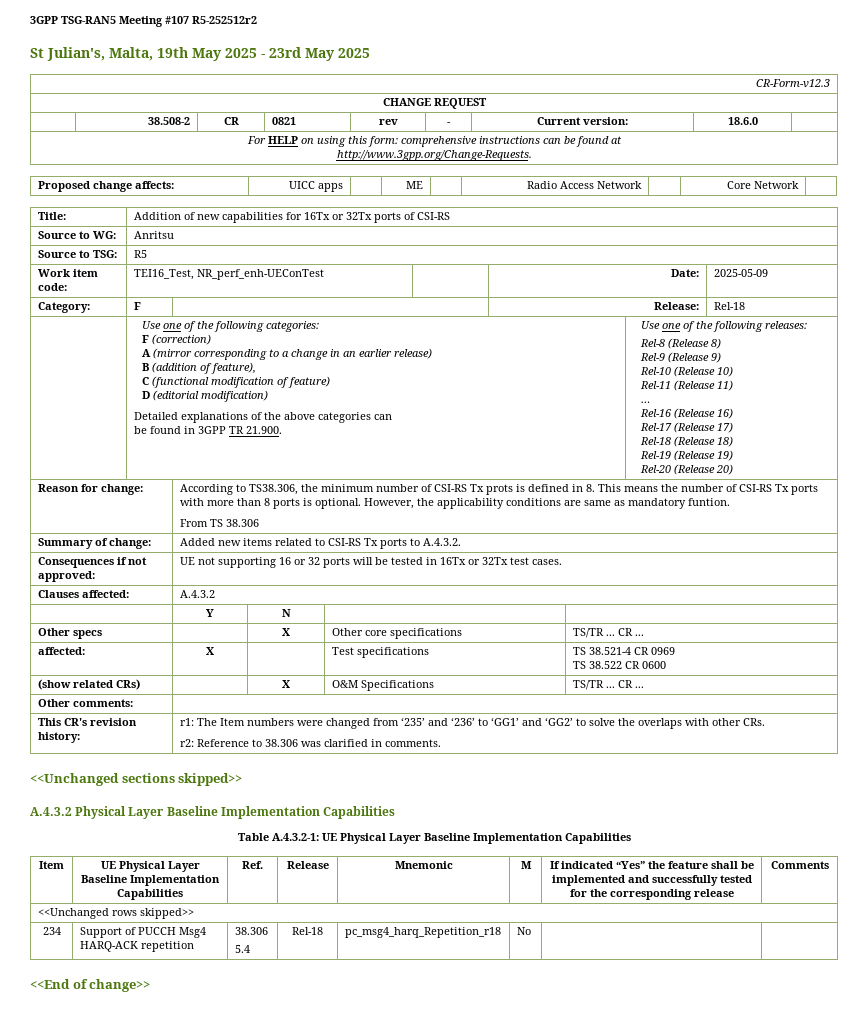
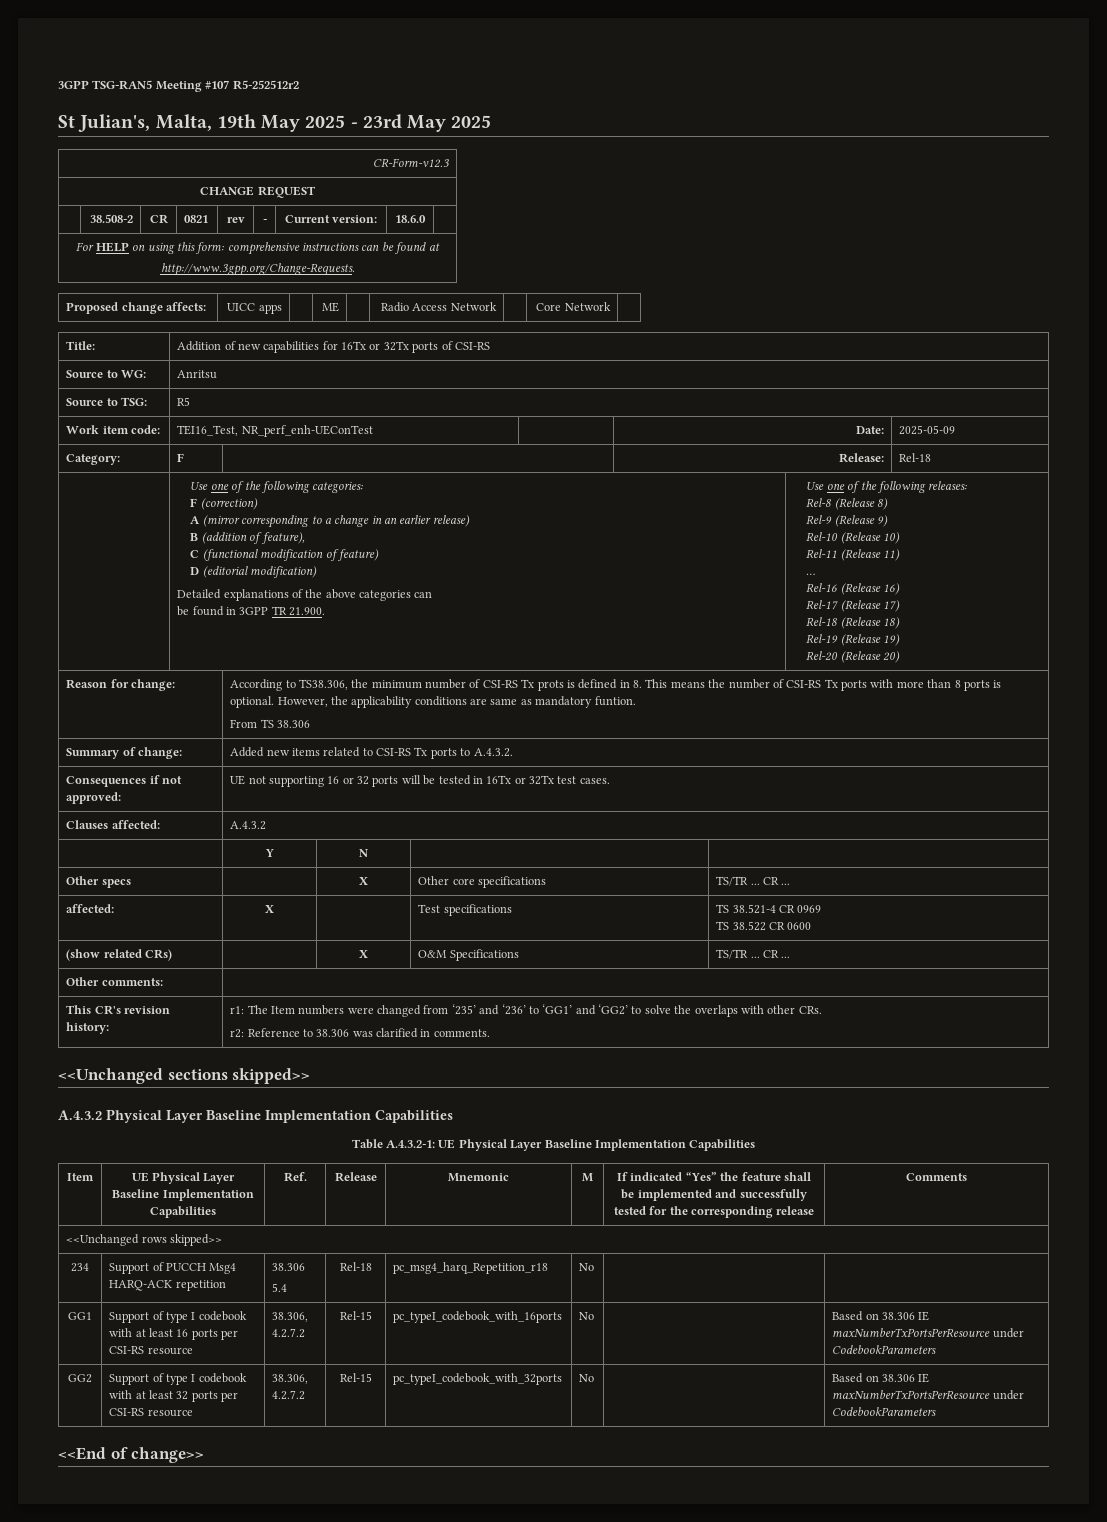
(532, 931) none -> [68,1312,92,1320] [109,1311,247,1323] [109,1328,239,1340] [109,1346,193,1355] [272,1312,309,1322] [272,1328,306,1338] [339,1311,372,1320] [393,1311,563,1323] [579,1312,595,1320] [832,1311,930,1321] [832,1328,1024,1338] [832,1345,937,1354] [68,1374,92,1383] [109,1373,247,1385] [109,1390,239,1402] [109,1408,193,1417] [272,1374,309,1384] [272,1390,306,1400] [339,1373,372,1382] [393,1373,563,1385] [579,1374,595,1382] [832,1373,930,1383] [832,1390,1024,1400] [832,1407,937,1416] // GG1 | Support of type I codebook with at least 16 ports per CSI-RS resource | 38.306, 4.2.7.2 | Rel-15 | pc_typeI_codebook_with_16ports | No | | Based on 38.306 IE maxNumberTxPortsPerResource under CodebookParameters // GG2 | Support of type I codebook with at least 32 ports per CSI-RS resource | 38.306, 4.2.7.2 | Rel-15 | pc_typeI_codebook_with_32ports | No | | Based on 38.306 IE maxNumberTxPortsPerResource under CodebookParameters

